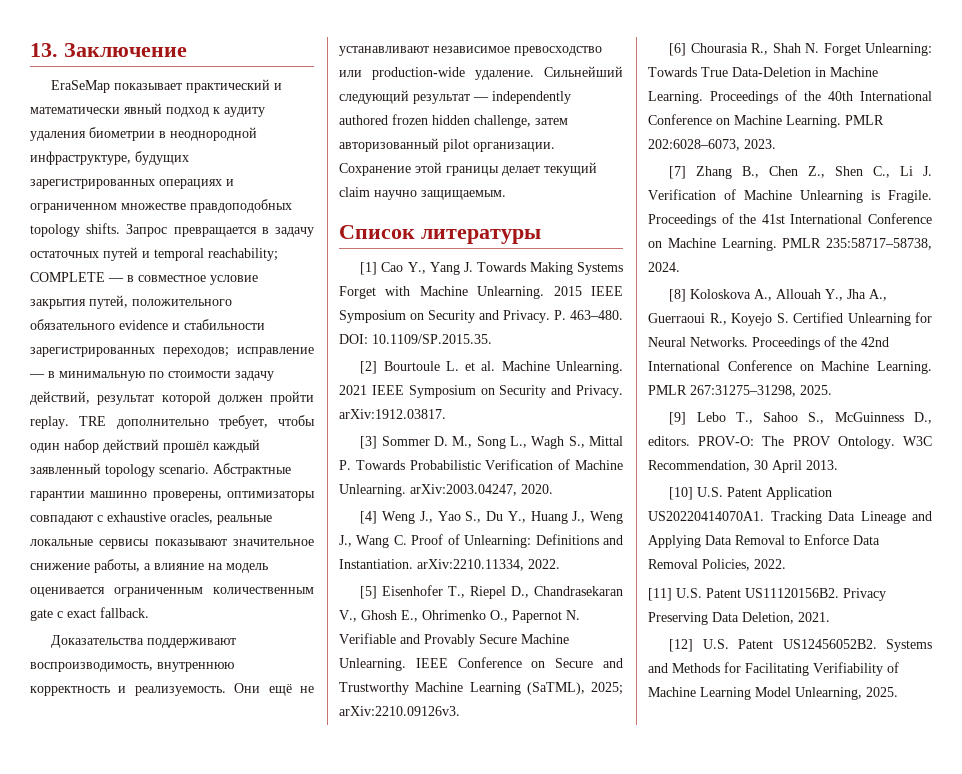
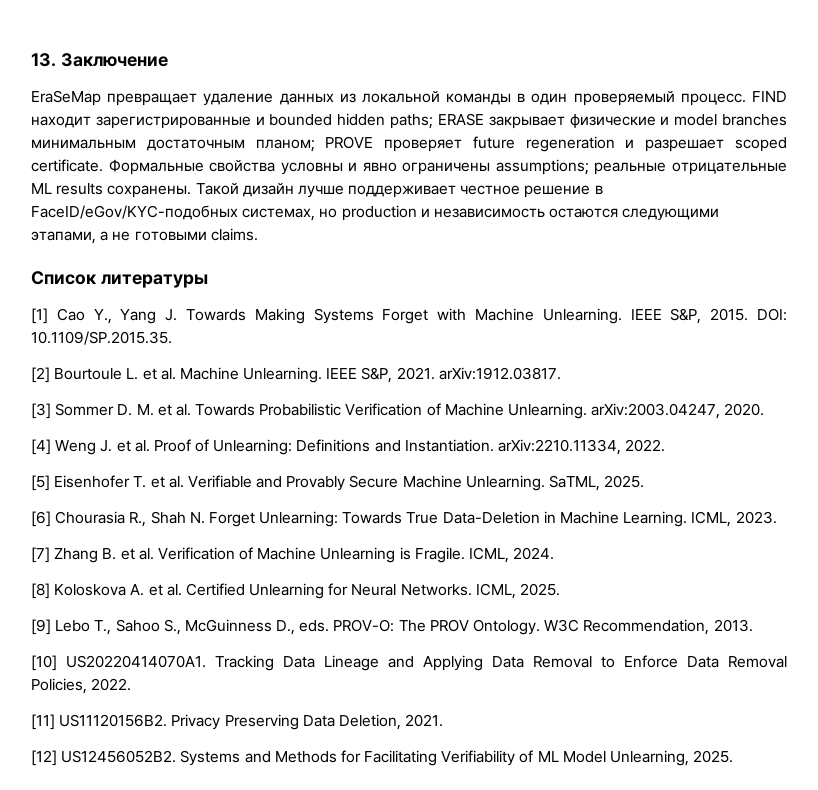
[114,79,283,93] [30,103,265,117] [30,127,257,141] [30,151,189,165] [30,179,234,189] [30,199,292,213] [30,223,314,237] [30,247,278,261] [30,272,258,285] [30,295,232,309] [30,319,265,330] [30,347,314,357] [29,371,274,381] [30,391,314,405] [30,415,315,429] [30,439,260,453] [30,463,291,477] [30,491,315,501] [30,512,272,525] [30,539,314,549] [30,559,268,573] [30,587,314,597] [30,607,149,621] [51,635,237,648] [30,662,234,672] [30,683,314,696] [339,46,602,56] [339,66,623,80] [339,90,571,104] [339,114,568,128] [339,138,555,152] [339,162,597,176] [339,187,506,200] показывает практический и математически явный подход к аудиту удаления биометрии в неоднородной инфраструктуре, будущих зарегистрированных операциях и ограниченном множестве правдоподобных topology shifts. Запрос превращается в задачу остаточных путей и temporal reachability; COMPLETE — в совместное условие закрытия путей, положительного обязательного evidence и стабильности зарегистрированных переходов; исправление — в минимальную по стоимости задачу действий, результат которой должен пройти replay. TRE дополнительно требует, чтобы один набор действий прошёл каждый заявленный topology scenario. Абстрактные гарантии машинно проверены, оптимизаторы совпадают с exhaustive oracles, реальные локальные сервисы показывают значительное снижение работы, а влияние на модель оценивается ограниченным количественным gate с exact fallback. // Доказательства поддерживают воспроизводимость, внутреннюю корректность и реализуемость. Они ещё не устанавливают независимое превосходство или production-wide удаление. Сильнейший следующий результат — independently authored frozen hidden challenge, затем авторизованный pilot организации. Сохранение этой границы делает текущий claim научно защищаемым. -> [107,91,787,106] [31,113,788,129] [31,136,788,152] [31,159,787,175] [31,183,603,198] [31,205,720,221] [31,228,258,244] превращает удаление данных из локальной команды в один проверяемый процесс. FIND находит зарегистрированные и bounded hidden paths; ERASE закрывает физические и model branches минимальным достаточным планом; PROVE проверяет future regeneration и разрешает scoped certificate. Формальные свойства условны и явно ограничены assumptions; реальные отрицательные ML results сохранены. Такой дизайн лучше поддерживает честное решение в FaceID/eGov/KYC-подобных системах, но production и независимость остаются следующими этапами, а не готовыми claims.
[553,286,623,296] [339,310,623,323] 2015 IEEE Symposium on Security and Privacy. P. 463–480. -> [630,308,749,324] IEEE S&P, 2015.
[339,385,623,398] [339,409,446,419] [360,436,623,449] [339,460,351,470] 2021 IEEE Symposium on Security and Privacy. arXiv:1912.03817. // [3] Sommer D. M., Song L., Wagh S., Mittal P. -> [326,367,561,383] [31,403,191,419] IEEE S&P, 2021. arXiv:1912.03817. // [3] Sommer D. M. et al.
[419,511,623,524] [339,535,407,548] J., Yao S., Du Y., Huang J., Weng J., Wang C. -> [100,440,150,452] J. et al.
[448,586,623,599] [339,610,580,623] T., Riepel D., Chandrasekaran V., Ghosh E., Ohrimenko O., Papernot N. -> [133,476,184,488] T. et al.
[415,657,623,668] [339,682,623,695] [339,706,460,716] IEEE Conference on Secure and Trustworthy Machine Learning (SaTML), 2025; arXiv:2210.09126v3. -> [549,475,645,491] SaTML, 2025.
[710,90,932,104] [648,114,884,128] [648,139,776,151] [669,166,932,179] Proceedings of the 40th International Conference on Machine Learning. PMLR 202:6028–6073, 2023. // [7] Zhang B., Chen Z., Shen C., Li J. -> [691,511,777,527] [31,547,154,563] ICML, 2023. // [7] Zhang B. et al.
[648,213,932,227] [648,238,932,251] [648,262,680,272] [669,289,888,302] [648,313,789,326] Proceedings of the 41st International Conference on Machine Learning. PMLR 235:58717–58738, 2024. // [8] Koloskova A., Allouah Y., Jha A., Guerraoui R., Koyejo S. -> [469,547,555,563] [31,583,182,599] ICML, 2024. // [8] Koloskova A. et al.
[752,336,889,350] [648,360,932,374] [648,385,796,397] Proceedings of the 42nd International Conference on Machine Learning. PMLR 267:31275–31298, -> [475,583,516,599] ICML,
[648,436,690,446] editors. -> [299,620,330,632] eds.
[754,460,802,473] 30 April -> (710, 627) none
[697,487,833,500] U.S. Patent Application -> (57, 663) none
[676,588,741,598] U.S. Patent -> (55, 722) none
[702,639,774,649] U.S. Patent -> (57, 758) none
[648,687,751,700] Machine Learning -> [537,751,559,762] ML

